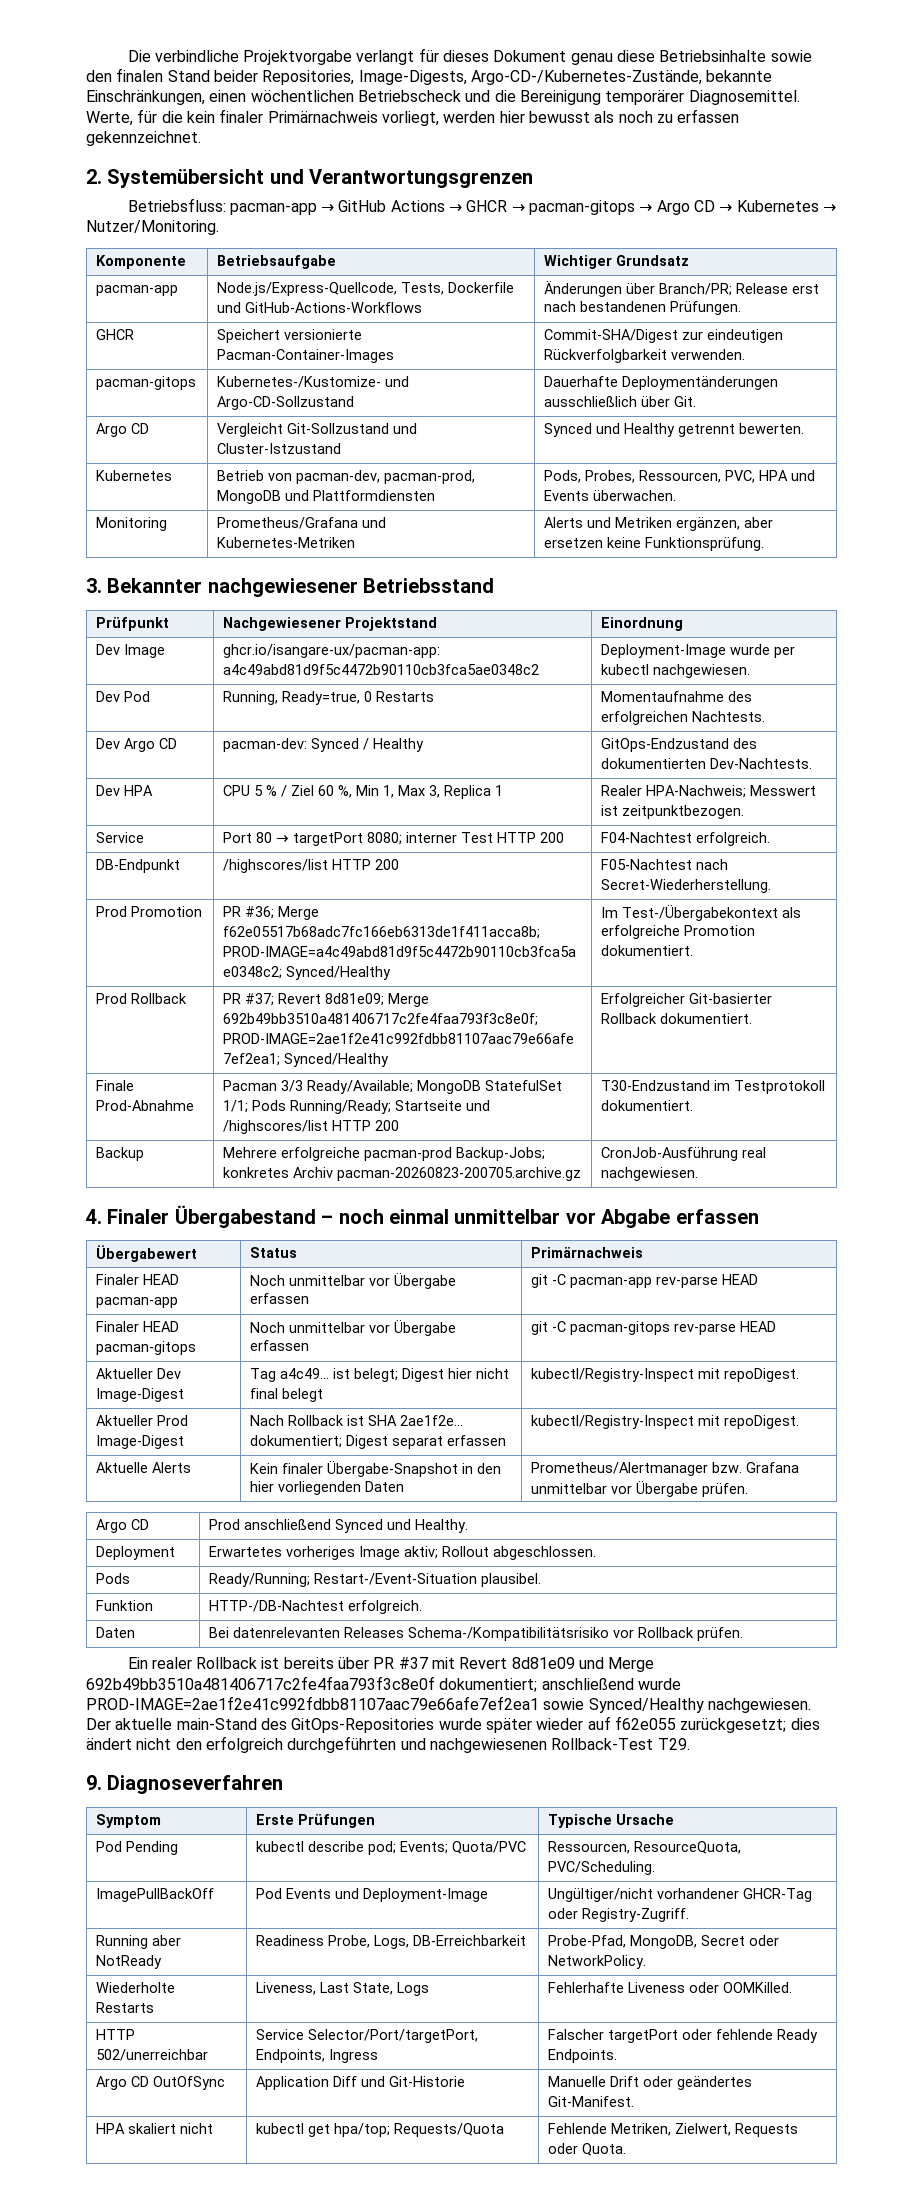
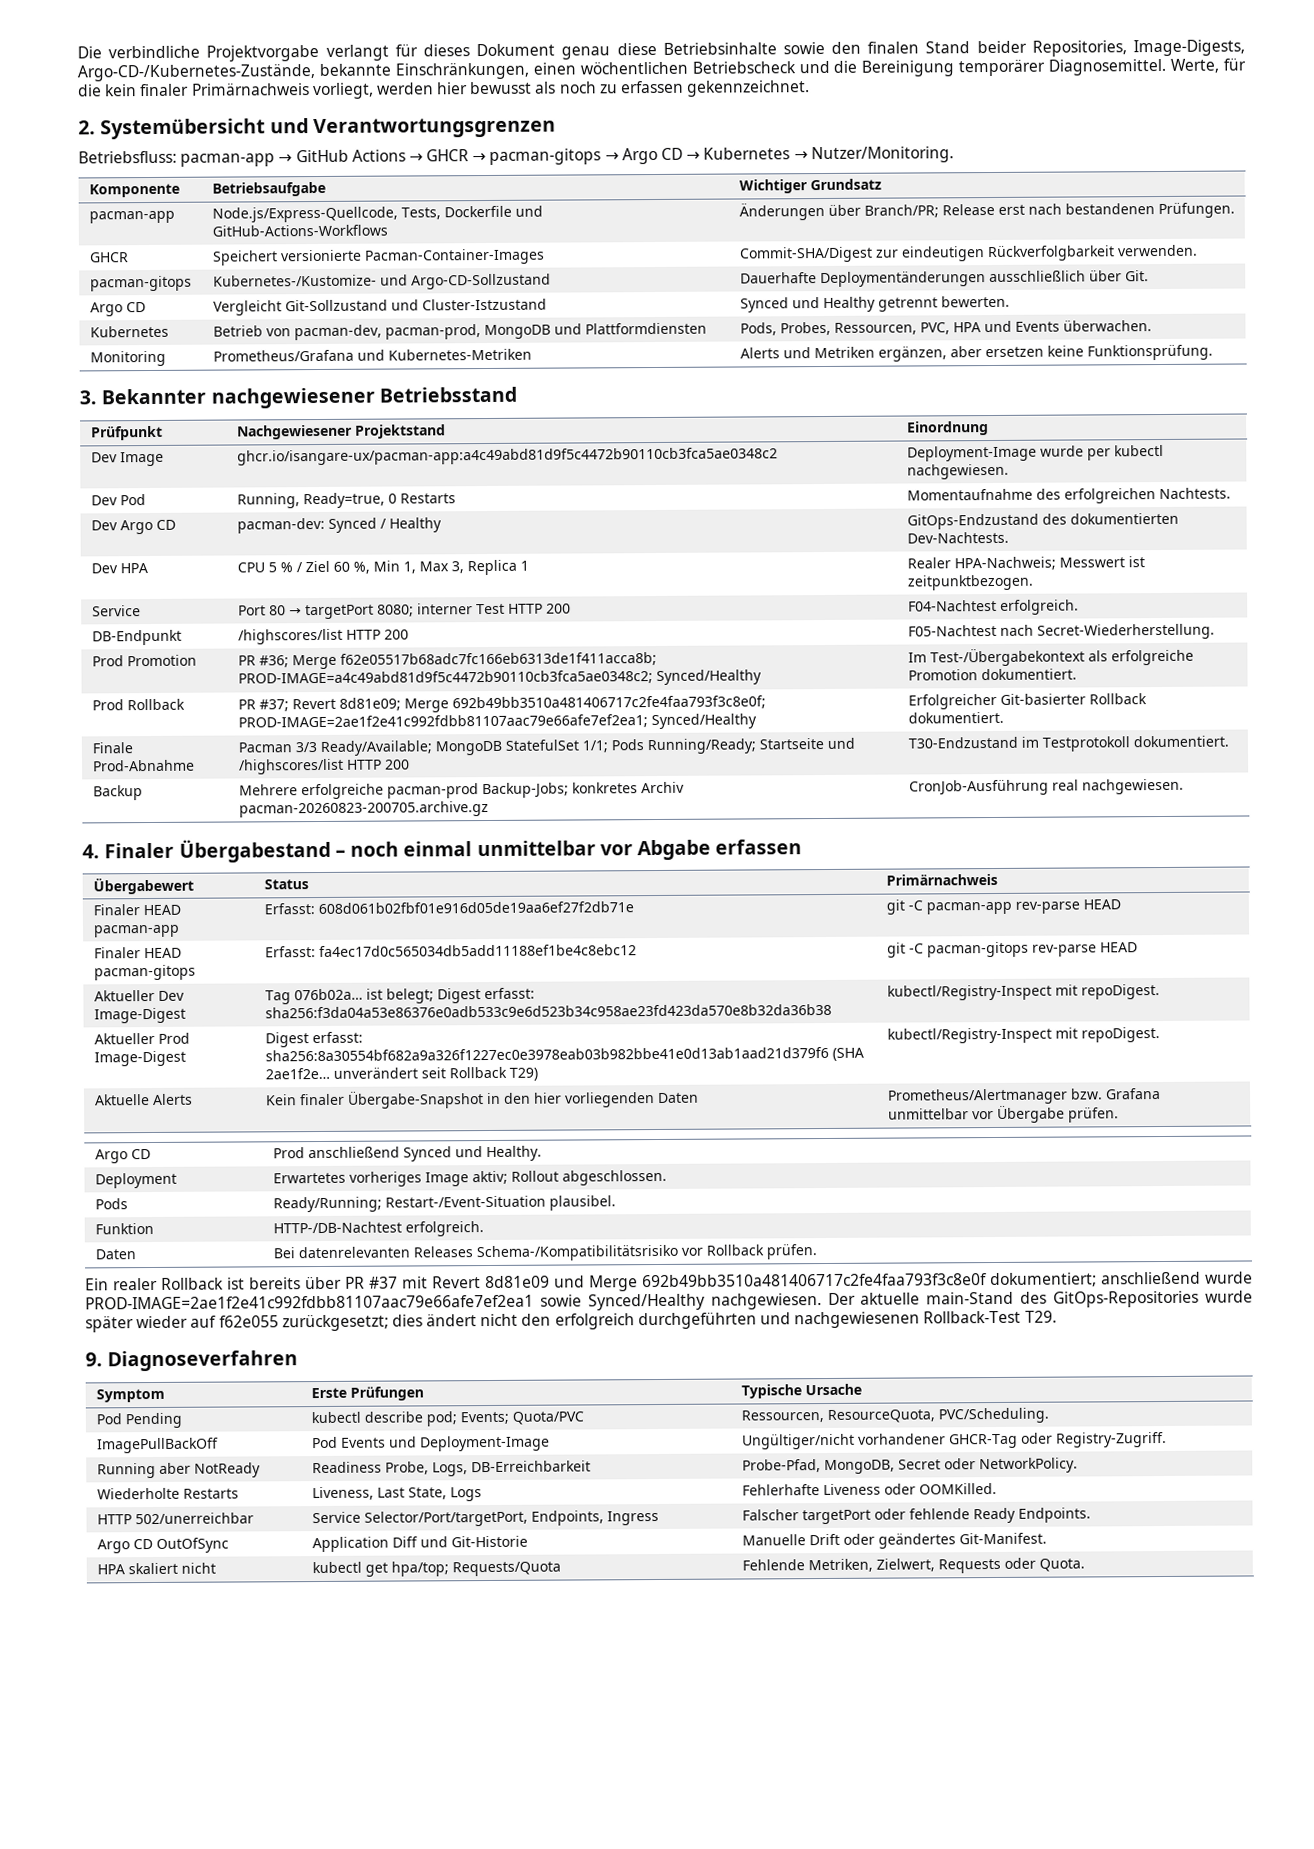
[250,1272,457,1289] [250,1293,310,1304] Noch unmittelbar vor Übergabe erfassen -> [263,901,634,915] Erfasst: 608d061b02fbf01e916d05de19aa6ef27f2db71e
[250,1319,457,1336] [250,1340,310,1351] Noch unmittelbar vor Übergabe erfassen -> [264,944,637,958] Erfasst: fa4ec17d0c565034db5add11188ef1be4c8ebc12
[280,1368,330,1379] a4c49… -> [293,988,363,1001] 076b02a…
[448,1368,510,1379] [250,1388,324,1402] hier nicht final belegt -> [483,987,535,1000] [264,1003,832,1019] erfasst: sha256:f3da04a53e86376e0adb533c9e6d523b34c958ae23fd423da570e8b32da36b38
[250,1415,464,1426] [250,1435,507,1449] Nach Rollback ist SHA 2ae1f2e… dokumentiert; Digest separat erfassen -> [264,1031,363,1048] [264,1046,864,1062] [264,1066,538,1081] Digest erfasst: sha256:8a30554bf682a9a326f1227ec0e3978eab03b982bbe41e0d13ab1aad21d379f6 (SHA 2ae1f2e… unverändert seit Rollback T29)

